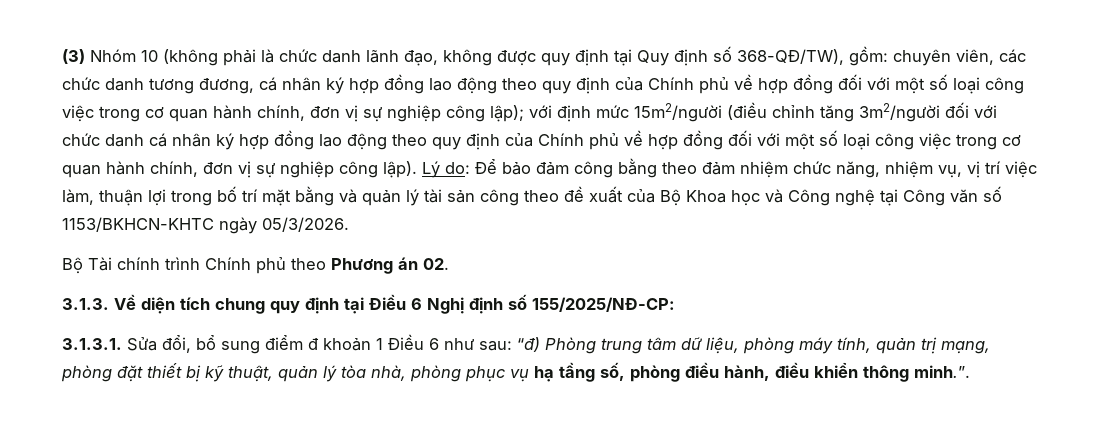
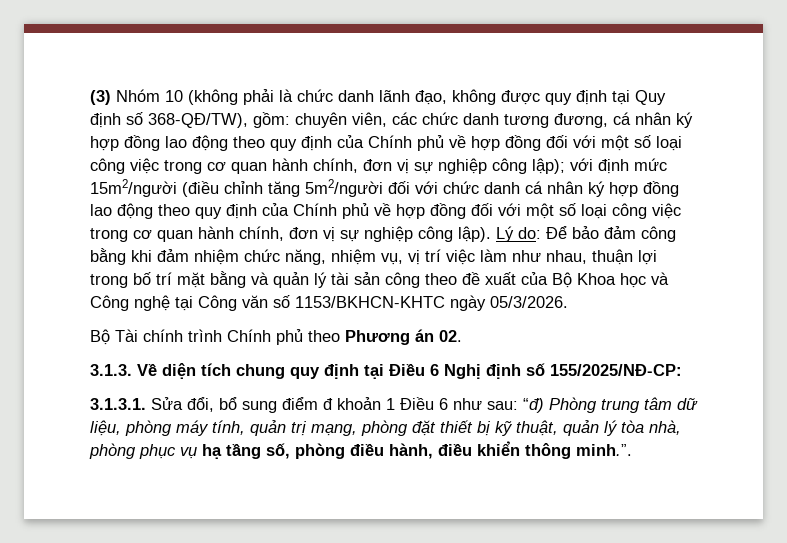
[859,103,940,122] 3m2/người -> [305,179,383,197] 5m2/người
[662,162,697,174] theo -> [131,250,152,262] khi
[62,189,94,205] làm, -> [480,249,587,264] làm như nhau,

